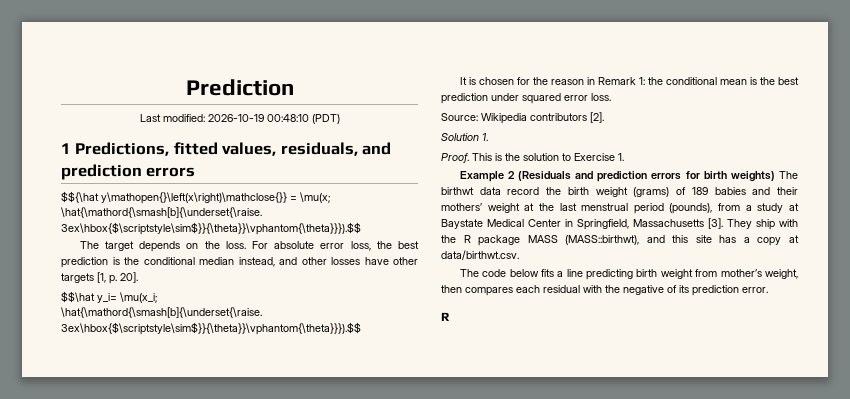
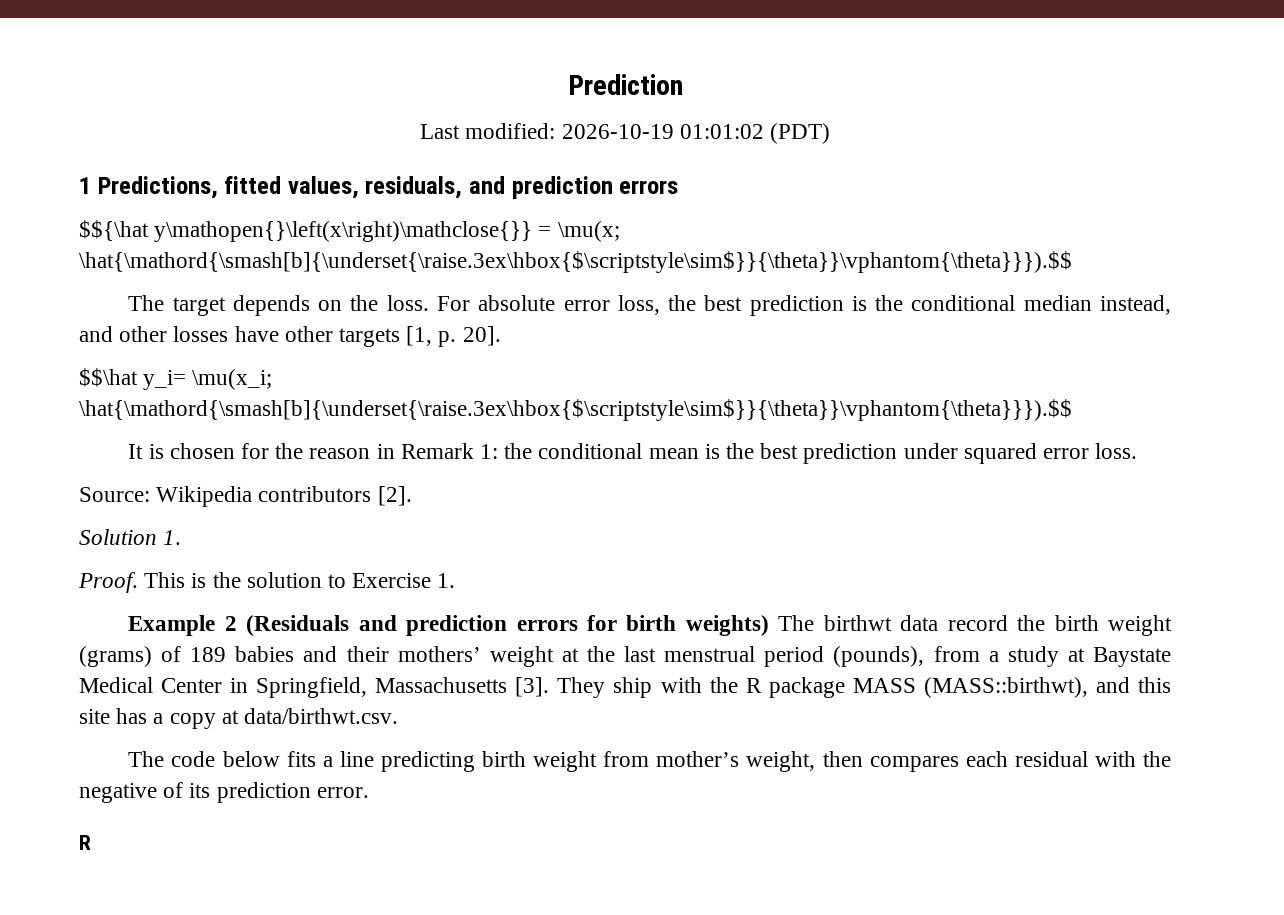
[266,114,309,122] 00:48:10 -> [679,124,764,139] 01:01:02

